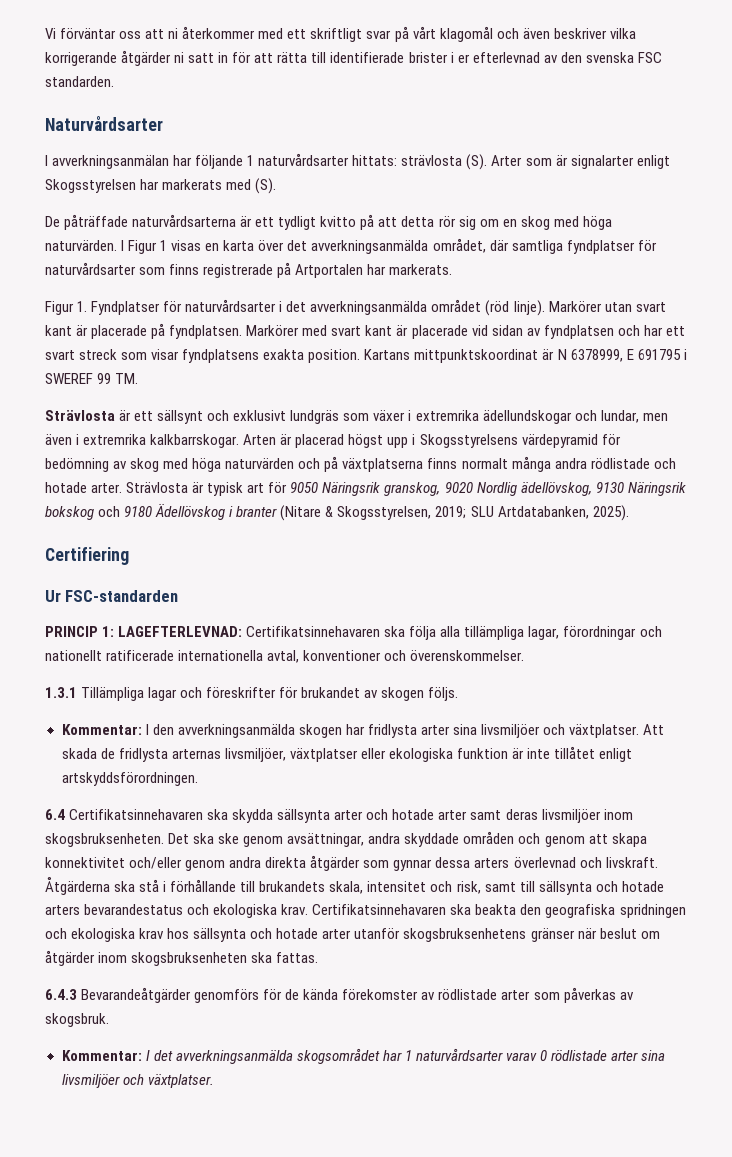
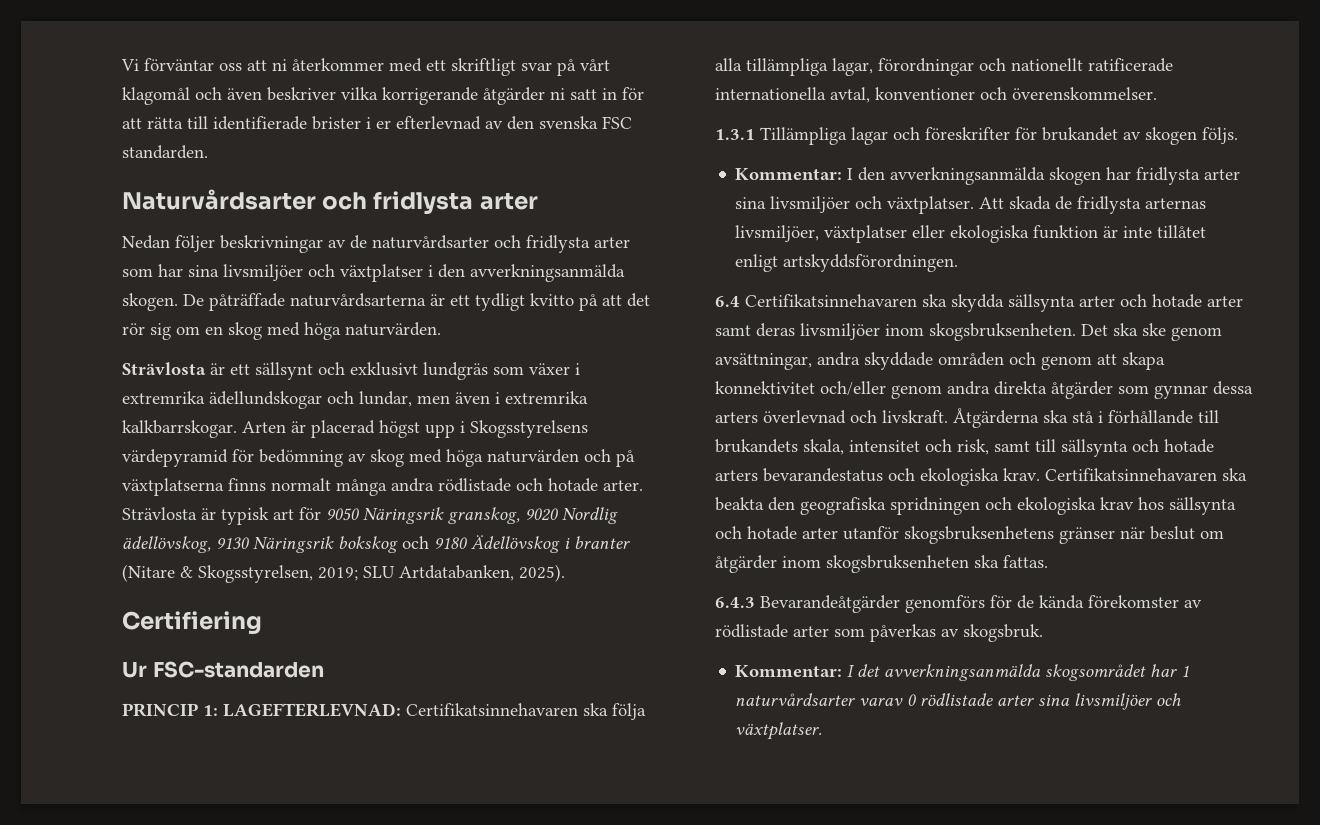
[45,153,670,170] [45,178,277,194] // I avverkningsanmälan har följande 1 naturvårdsarter hittats: strävlosta (S). Arter som är signalarter enligt Skogsstyrelsen har markerats med (S). // -> [322,191,538,214] [122,235,630,253] [122,264,625,282] [122,293,178,311] och fridlysta arter // Nedan följer beskrivningar av de naturvårdsarter och fridlysta arter som har sina livsmiljöer och växtplatser i den avverkningsanmälda skogen.
[401,216,435,227] detta -> [627,293,650,307] det
[121,238,657,254] [45,262,453,278] [45,299,666,316] [45,323,685,339] [45,349,687,363] [45,373,139,384] I Figur 1 visas en karta över det avverkningsanmälda området, där samtliga fyndplatser för naturvårdsarter som finns registrerade på Artportalen har markerats. // Figur 1. Fyndplatser för naturvårdsarter i det avverkningsanmälda området (röd linje). Markörer utan svart kant är placerade på fyndplatsen. Markörer med svart kant är placerade vid sidan av fyndplatsen och har ett svart streck som visar fyndplatsens exakta position. Kartans mittpunktskoordinat är N 6378999, E 691795 i SWEREF 99 TM. -> (441, 329) none

